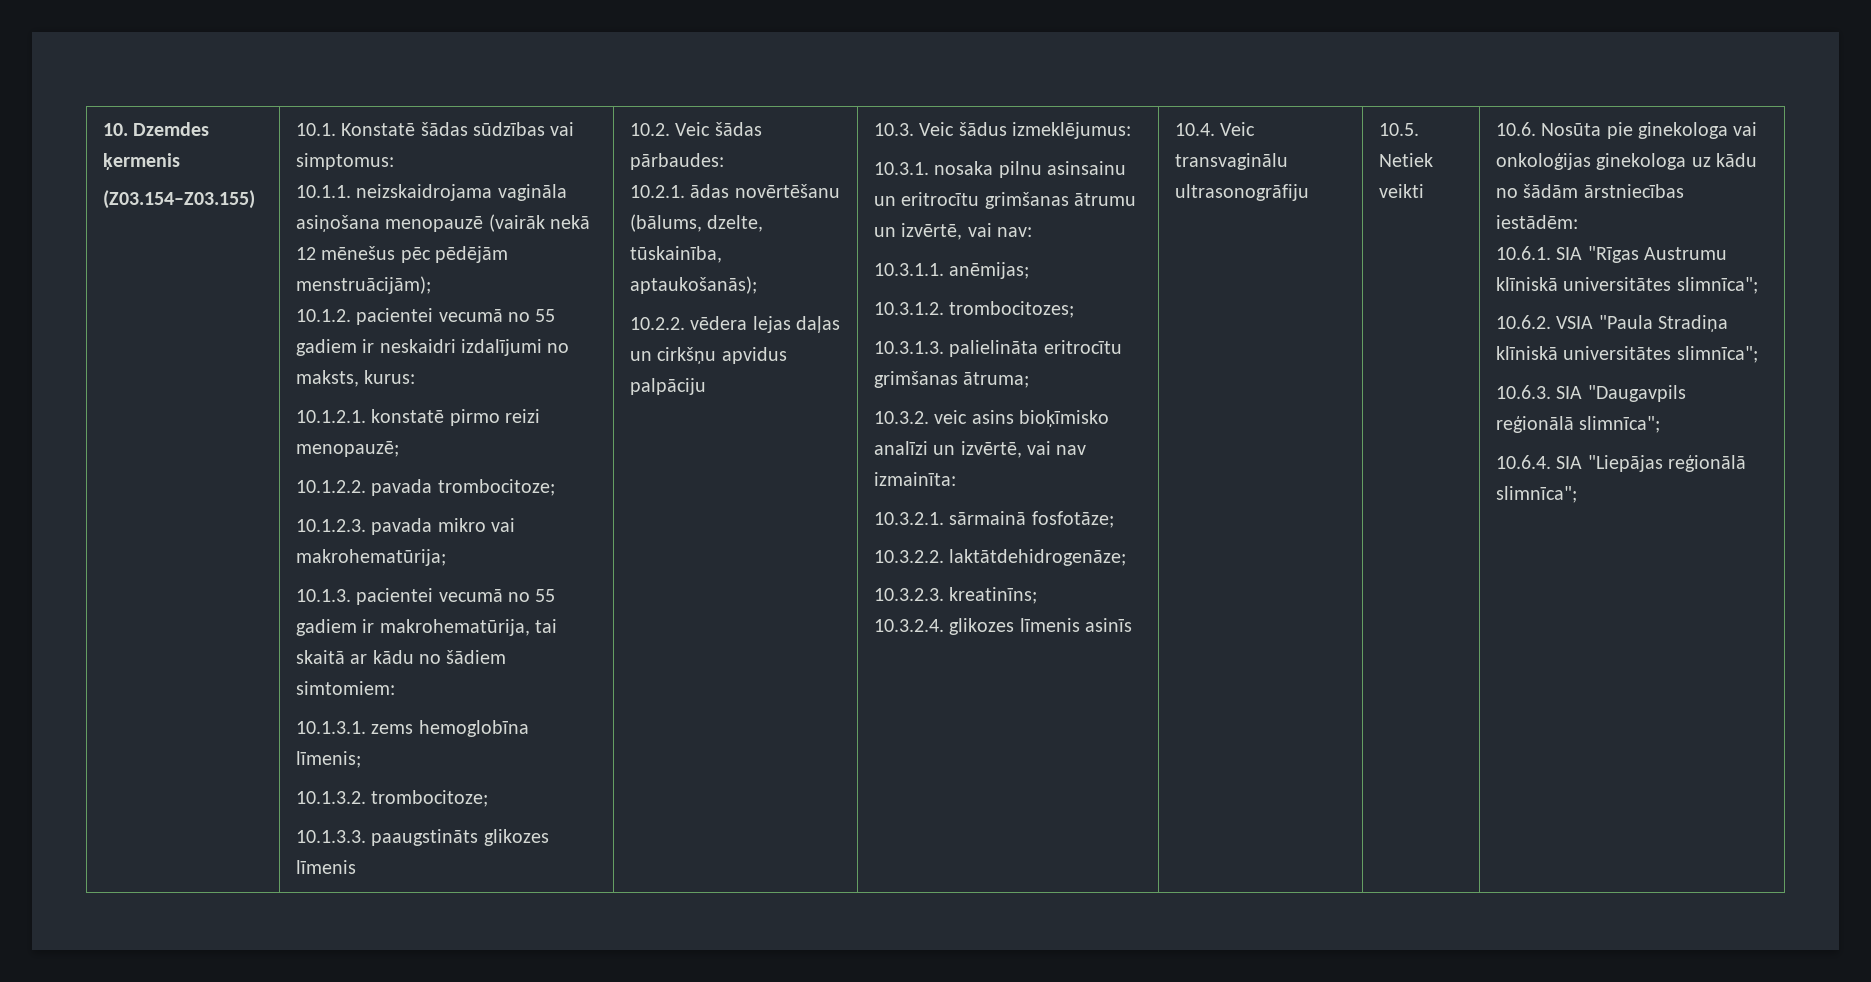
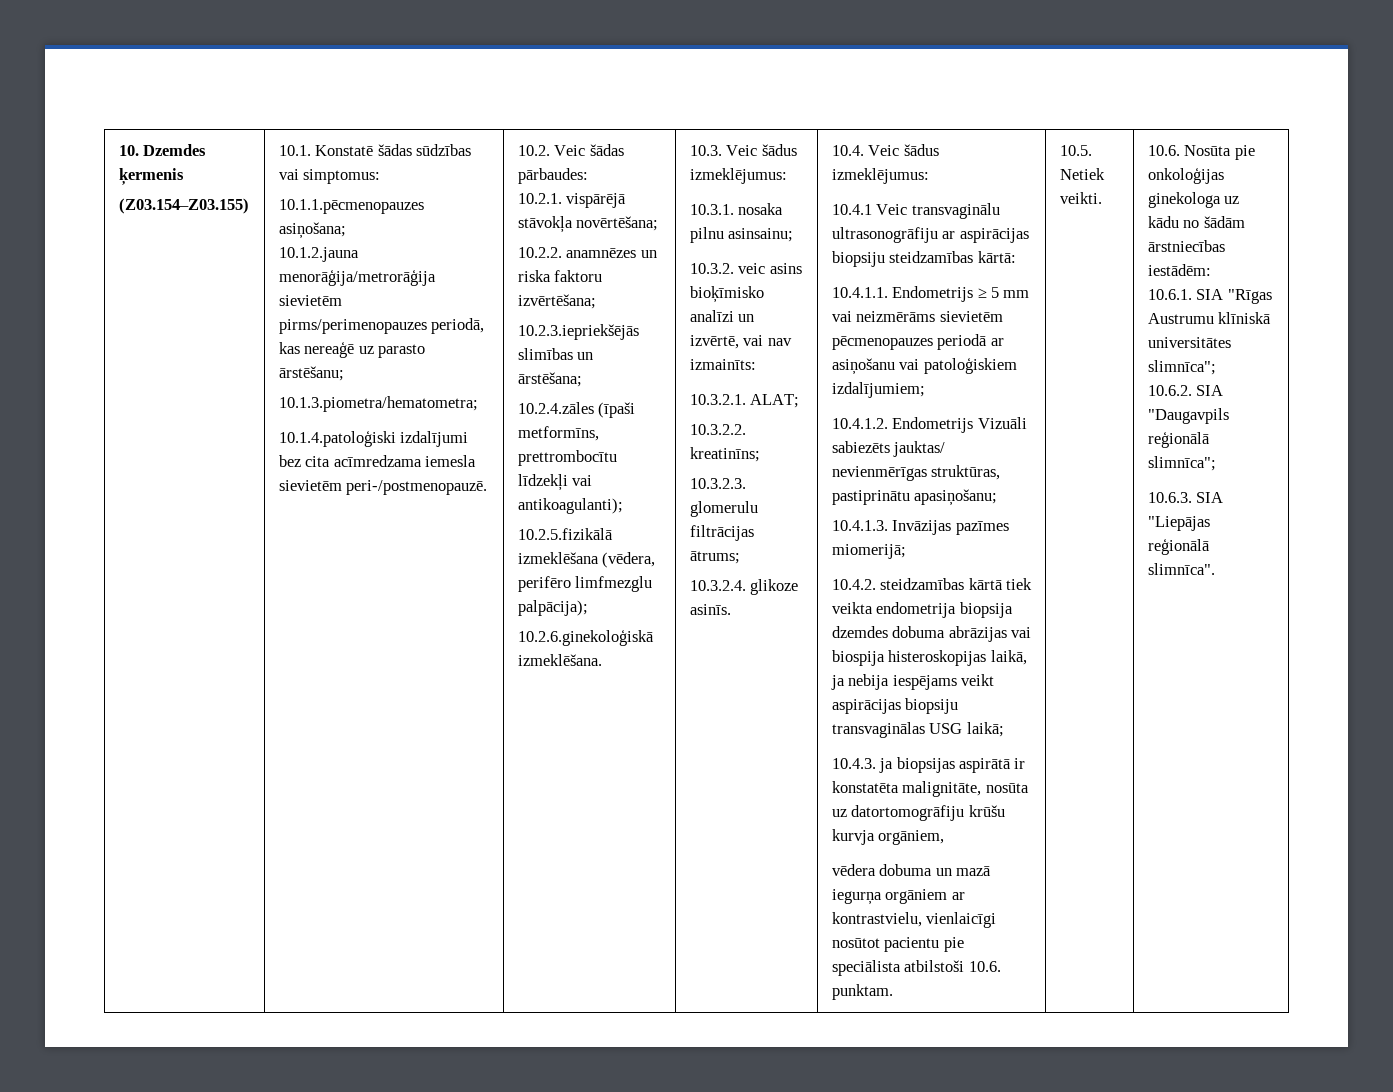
[296,184,567,201] [296,214,590,232] [296,246,508,263] [296,276,432,294] [296,308,556,325] [296,339,570,356] [296,370,416,387] [296,409,540,426] [296,441,400,457] [296,479,555,496] [296,518,515,535] [296,549,447,566] [296,588,556,605] [296,619,557,636] [296,650,507,664] [296,681,396,695] [296,720,529,737] [296,751,362,768] [296,790,489,807] [296,829,549,846] [296,860,357,874] 10.1.1. neizskaidrojama vagināla asiņošana menopauzē (vairāk nekā 12 mēnešus pēc pēdējām menstruācijām); // 10.1.2. pacientei vecumā no 55 gadiem ir neskaidri izdalījumi no maksts, kurus: // 10.1.2.1. konstatē pirmo reizi menopauzē; // 10.1.2.2. pavada trombocitoze; // 10.1.2.3. pavada mikro vai makrohematūrija; // 10.1.3. pacientei vecumā no 55 gadiem ir makrohematūrija, tai skaitā ar kādu no šādiem simtomiem: // 10.1.3.1. zems hemoglobīna līmenis; // 10.1.3.2. trombocitoze; // 10.1.3.3. paaugstināts glikozes līmenis -> [278,199,424,214] [278,222,346,239] [278,247,359,262] [278,269,436,286] [278,295,342,306] [278,318,485,334] [278,341,426,358] [278,366,344,381] [278,396,478,412] [278,430,469,447] [278,455,477,467] [278,480,488,495] 10.1.1.pēcmenopauzes asiņošana; // 10.1.2.jauna menorāģija/metrorāģija sievietēm pirms/perimenopauzes periodā, kas nereaģē uz parasto ārstēšanu; // 10.1.3.piometra/hematometra; // 10.1.4.patoloģiski izdalījumi bez cita acīmredzama iemesla sievietēm peri-/postmenopauzē.
[690,184,840,198] [630,214,764,232] [630,246,723,263] [630,276,758,294] [630,316,840,333] [630,347,787,364] [630,378,707,395] ādas novērtēšanu (bālums, dzelte, tūskainība, aptaukošanās); // 10.2.2. vēdera lejas daļas un cirkšņu apvidus palpāciju -> [566,193,627,208] [517,216,659,233] [517,247,657,258] [517,270,603,282] [517,294,596,309] [517,324,639,340] [517,348,594,360] [517,372,582,387] [517,402,636,418] [517,426,599,441] [517,450,617,466] [517,474,593,491] [517,498,623,514] [517,528,613,540] [517,552,656,568] [517,576,653,592] [517,600,588,616] [517,629,654,646] [517,654,602,666] vispārējā stāvokļa novērtēšana; // 10.2.2. anamnēzes un riska faktoru izvērtēšana; // 10.2.3.iepriekšējās slimības un ārstēšana; // 10.2.4.zāles (īpaši metformīns, prettrombocītu līdzekļi vai antikoagulanti); // 10.2.5.fizikālā izmeklēšana (vēdera, perifēro limfmezglu palpācija); // 10.2.6.ginekoloģiskā izmeklēšana.
[1046,161,1126,175] [874,192,1136,209] [874,223,1032,240] [874,262,1030,279] [874,301,1075,318] [874,340,1122,357] [874,371,1030,388] asinsainu un eritrocītu grimšanas ātrumu un izvērtē, vai nav: // 10.3.1.1. anēmijas; // 10.3.1.2. trombocitozes; // 10.3.1.3. palielināta eritrocītu grimšanas ātruma; -> [728,228,794,242] asinsainu;
[874,472,957,486] izmainīta: -> [689,359,756,370] izmainīts:
[949,511,1114,528] sārmainā fosfotāze; -> [750,394,800,408] ALAT;
[949,549,1127,566] laktātdehidrogenāze; -> [689,447,760,462] kreatinīns;
[949,587,1038,604] [874,618,1132,635] [1175,122,1256,136] [1175,153,1289,170] [1175,184,1310,201] kreatinīns; // 10.3.2.4. glikozes līmenis asinīs | 10.4. Veic transvaginālu ultrasonogrāfiju -> [689,501,758,517] [689,525,754,541] [689,551,740,564] [689,579,799,595] [689,604,731,615] [831,144,939,156] [831,168,929,184] [831,203,1000,219] [831,227,1029,243] [831,251,1016,267] [831,286,1030,302] [831,311,1003,322] [831,334,1004,350] [831,357,1017,375] [831,382,925,398] [831,417,1027,433] [831,441,946,457] [831,465,1001,481] [831,489,998,506] [831,520,1009,535] [831,544,906,559] [831,578,1033,590] [831,602,1013,618] [831,626,1032,642] [831,650,1027,666] [830,674,995,690] [831,698,959,714] [831,722,1004,738] [831,757,1026,773] [831,781,1029,797] [831,805,1005,821] [831,829,945,845] [831,864,992,876] [831,889,965,905] [831,912,997,928] [831,937,964,952] [831,960,1001,976] [831,984,893,1000] glomerulu filtrācijas ātrums; // 10.3.2.4. glikoze asinīs. | 10.4. Veic šādus izmeklējumus: // 10.4.1 Veic transvaginālu ultrasonogrāfiju ar aspirācijas biopsiju steidzamības kārtā: // 10.4.1.1. Endometrijs ≥ 5 mm vai neizmērāms sievietēm pēcmenopauzes periodā ar asiņošanu vai patoloģiskiem izdalījumiem; // 10.4.1.2. Endometrijs Vizuāli sabiezēts jauktas/ nevienmērīgas struktūras, pastiprinātu apasiņošanu; // 10.4.1.3. Invāzijas pazīmes miomerijā; // 10.4.2. steidzamības kārtā tiek veikta endometrija biopsija dzemdes dobuma abrāzijas vai biospija histeroskopijas laikā, ja nebija iespējams veikt aspirācijas biopsiju transvaginālas USG laikā; // 10.4.3. ja biopsijas aspirātā ir konstatēta malignitāte, nosūta uz datortomogrāfiju krūšu kurvja orgāniem, // vēdera dobuma un mazā iegurņa orgāniem ar kontrastvielu, vienlaicīgi nosūtot pacientu pie speciālista atbilstoši 10.6. punktam.
[1379,184,1425,198] veikti -> [1059,192,1102,204] veikti.
[1637,122,1758,139] ginekologa vai -> (1255, 152) none
[1556,315,1728,332] [1496,346,1758,363] [1496,385,1552,399] VSIA "Paula Stradiņa klīniskā universitātes slimnīca"; // 10.6.3. -> (1192, 390) none
[1496,455,1552,469] 10.6.4. -> [1147,492,1192,503] 10.6.3.
[1496,486,1578,503] slimnīca"; -> [1147,563,1215,575] slimnīca".

